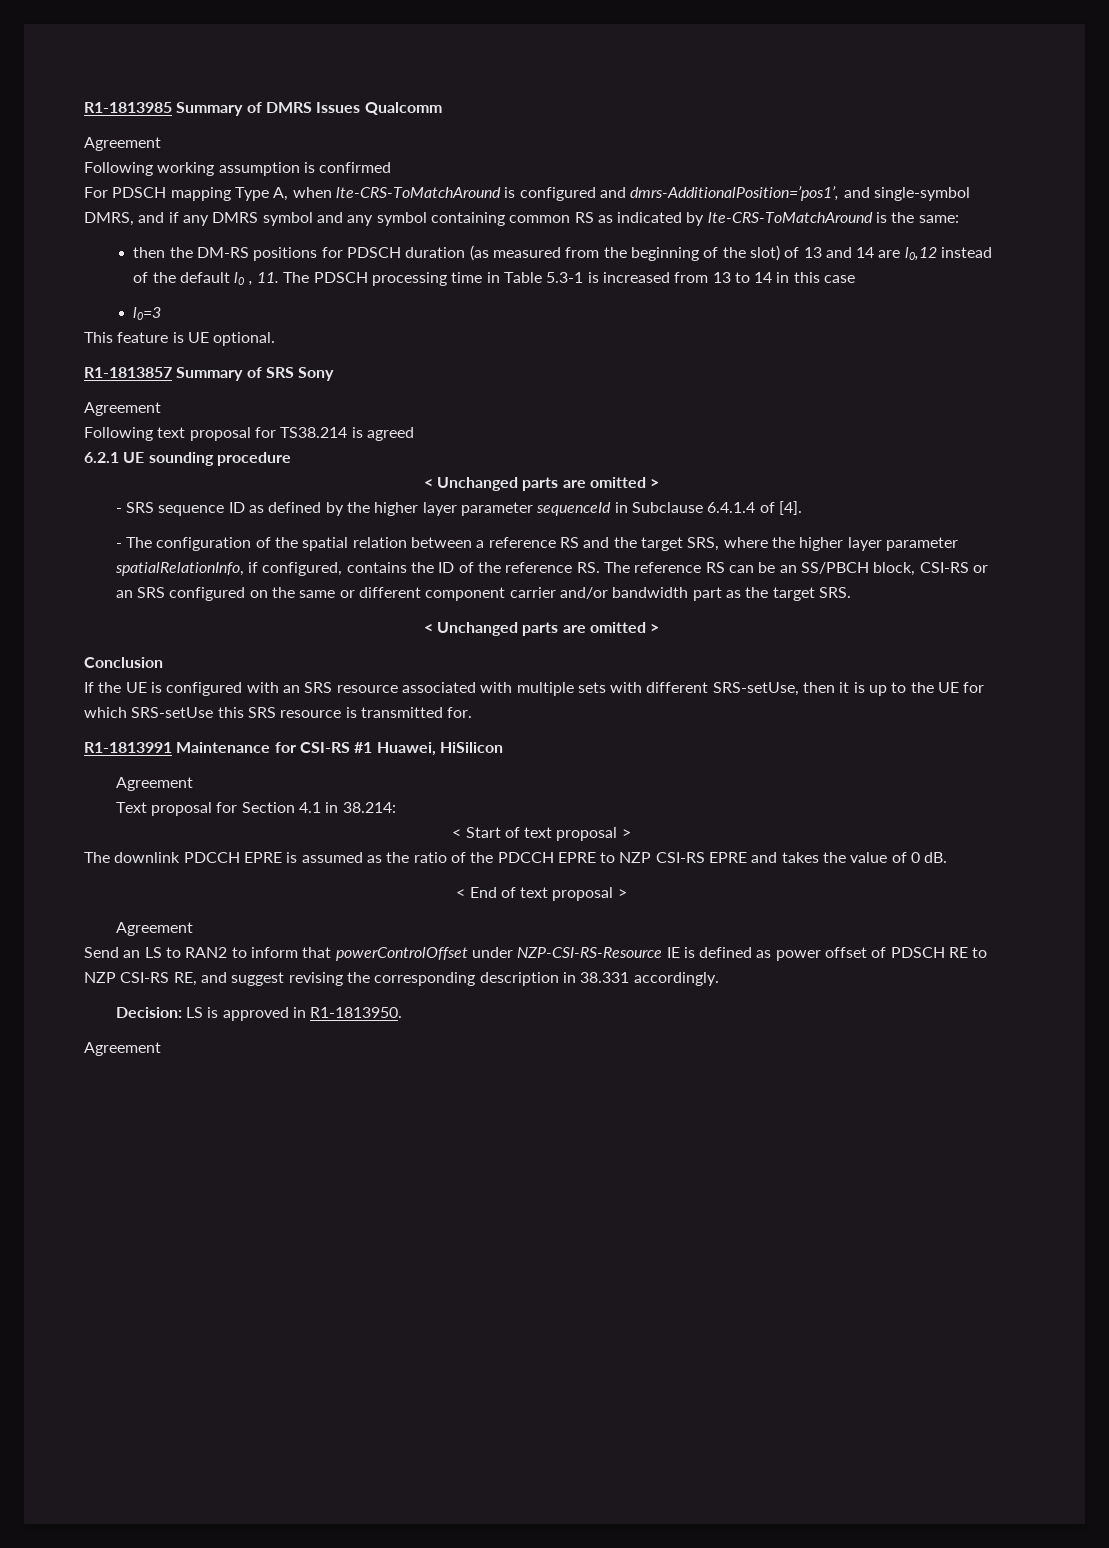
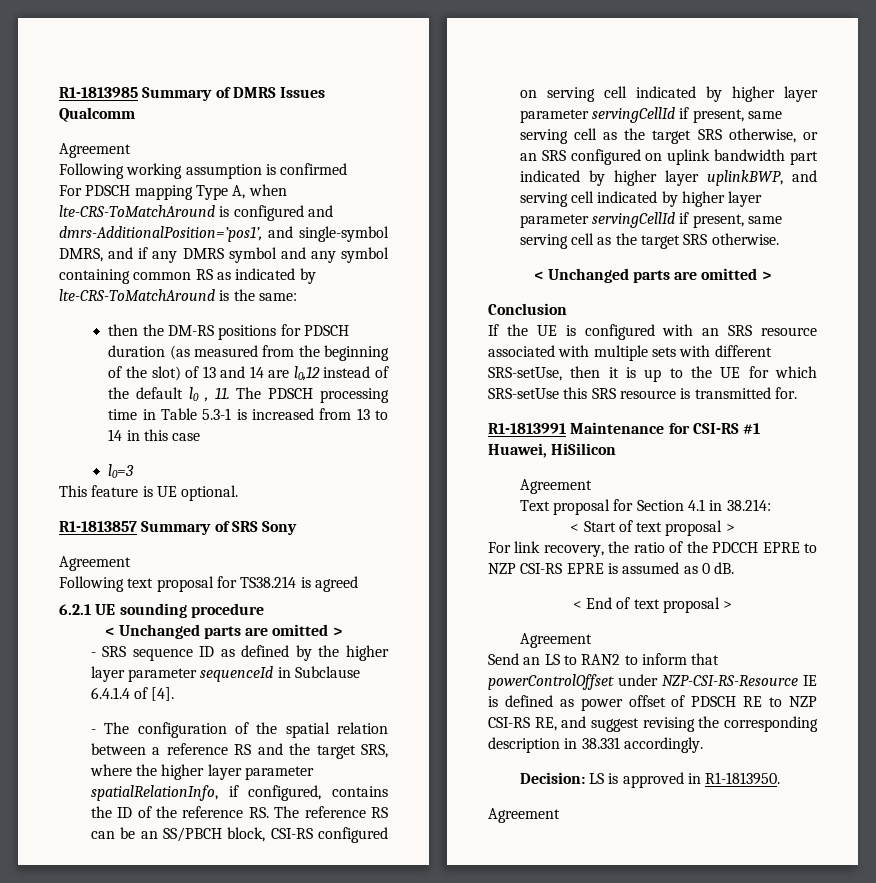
(969, 567) none -> [317,827,388,843] [519,86,818,102] [519,107,783,123] [519,128,796,144] configured on serving cell indicated by higher layer parameter servingCellId if present, same serving cell as the target SRS otherwise,
[272,587,851,601] the same or different component carrier and/or bandwidth part as the target SRS. -> [667,149,818,165] [519,170,817,186] [519,191,763,207] [519,212,783,228] [519,233,779,249] uplink bandwidth part indicated by higher layer uplinkBWP, and serving cell indicated by higher layer parameter servingCellId if present, same serving cell as the target SRS otherwise.
[84,852,382,863] The downlink PDCCH EPRE is assumed as -> [488,541,604,557] For link recovery,
[751,852,907,863] and takes the value of -> [607,562,698,574] is assumed as

